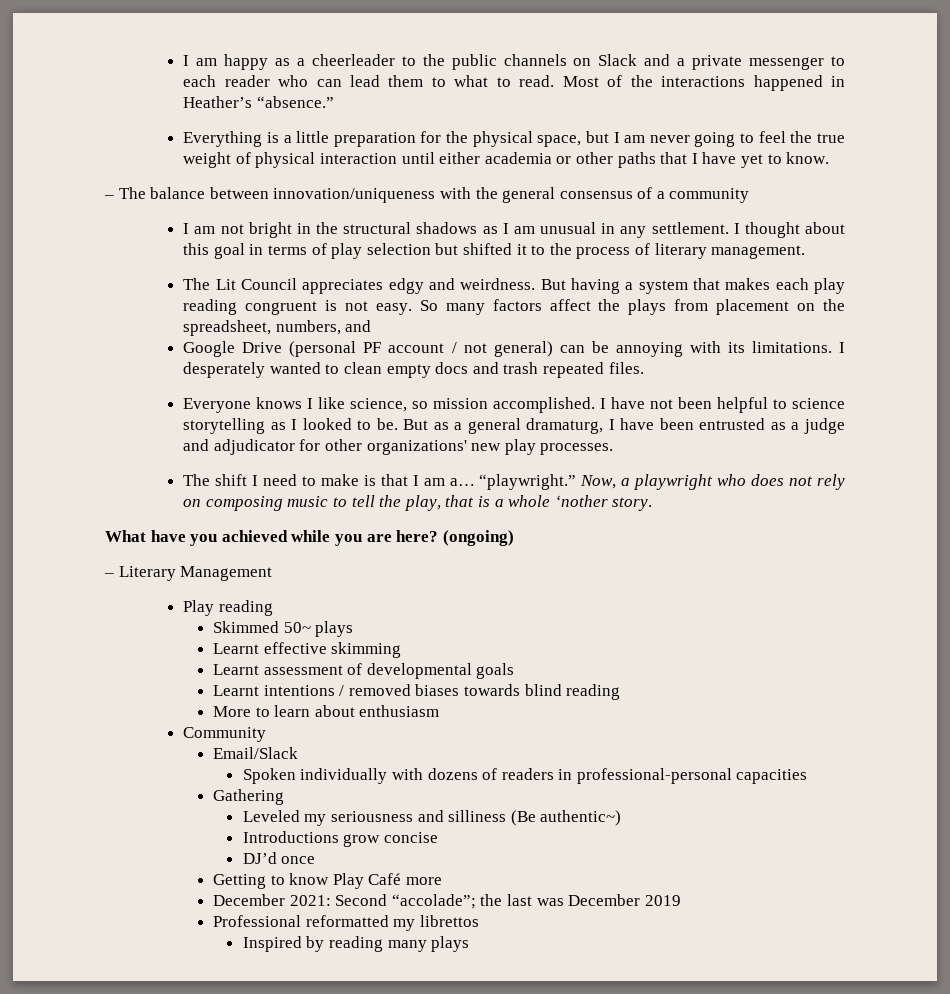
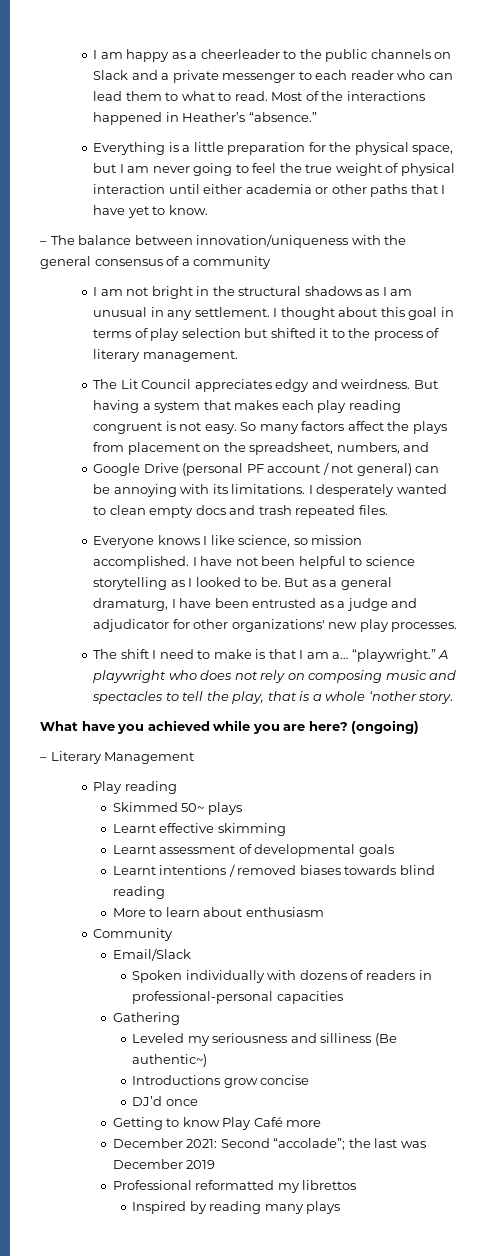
[580,475,631,489] Now, a -> [438,650,449,659] A
(329, 501) none -> [429,670,457,680] [92,691,164,704] and spectacles

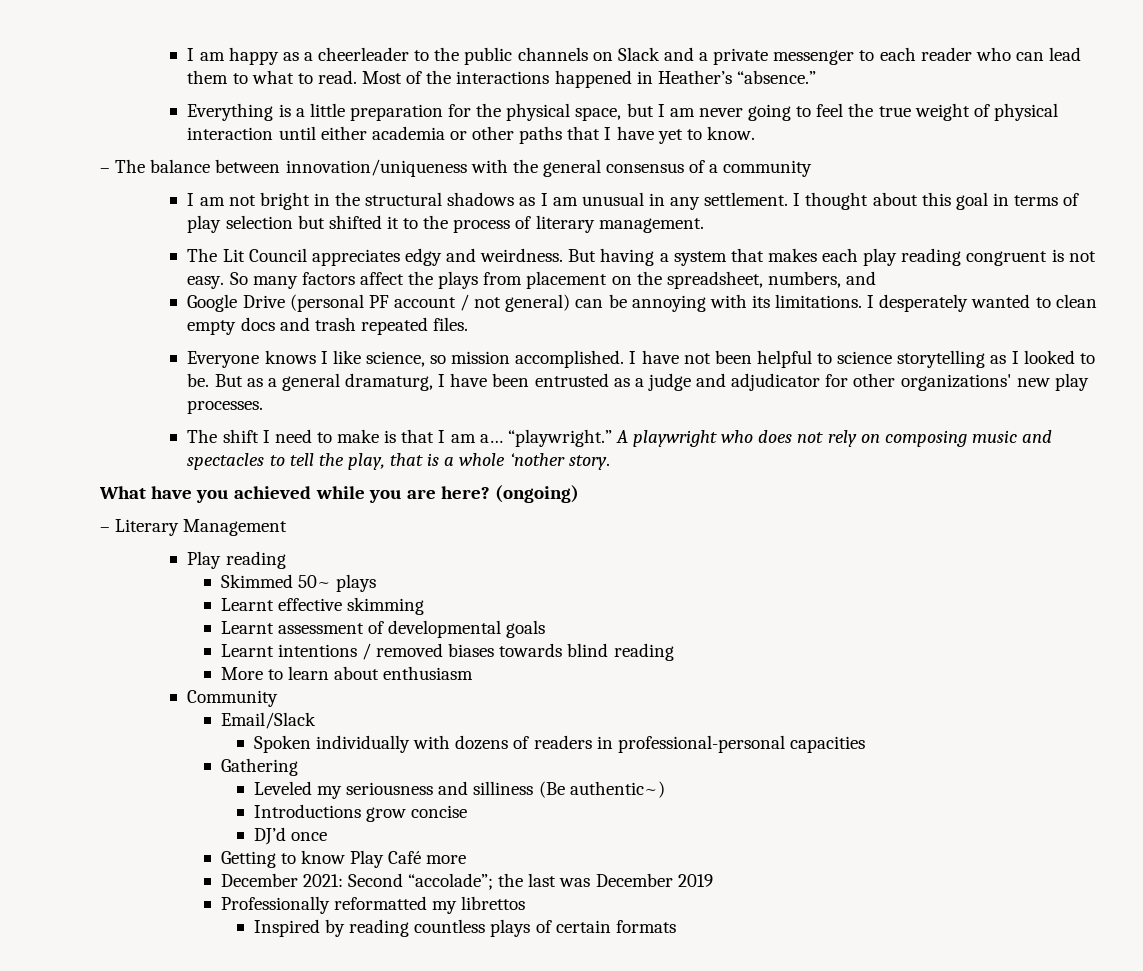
[112,1180,192,1190] Professional -> [220,896,330,914] Professionally
[264,1201,341,1214] many plays -> [414,919,676,937] countless plays of certain formats

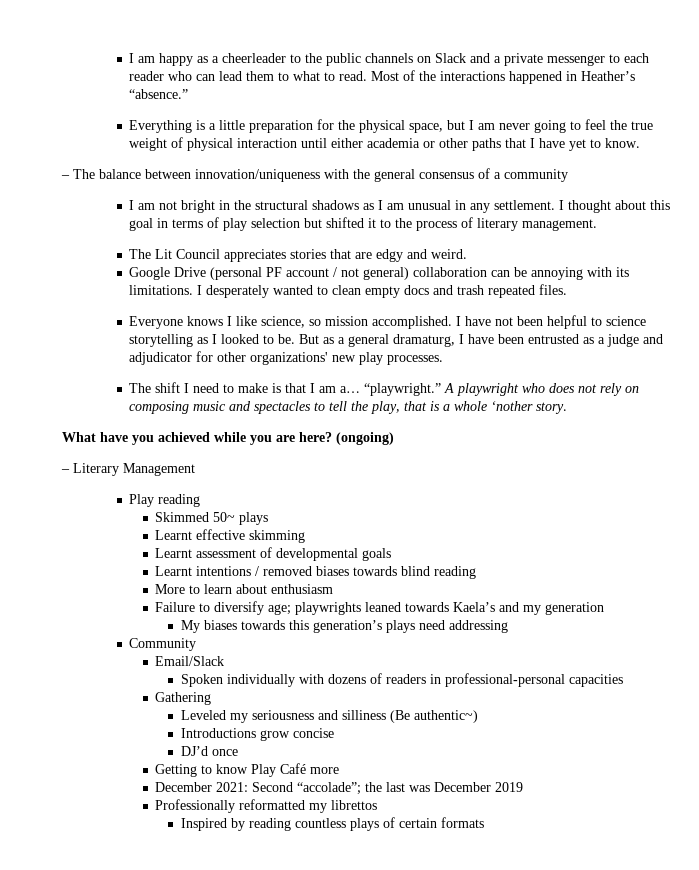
[404,248,1096,266] [187,271,877,289] edgy and weirdness. But having a system that makes each play reading congruent is not easy. So many factors affect the plays from placement on the spreadsheet, numbers, and -> [290,249,468,262] stories that are edgy and weird.
(571, 303) none -> [413,267,488,277] collaboration
(474, 673) none -> [155,601,605,615] [181,620,509,633] // Failure to diversify age; playwrights leaned towards Kaela’s and my generation // My biases towards this generation’s plays need addressing

